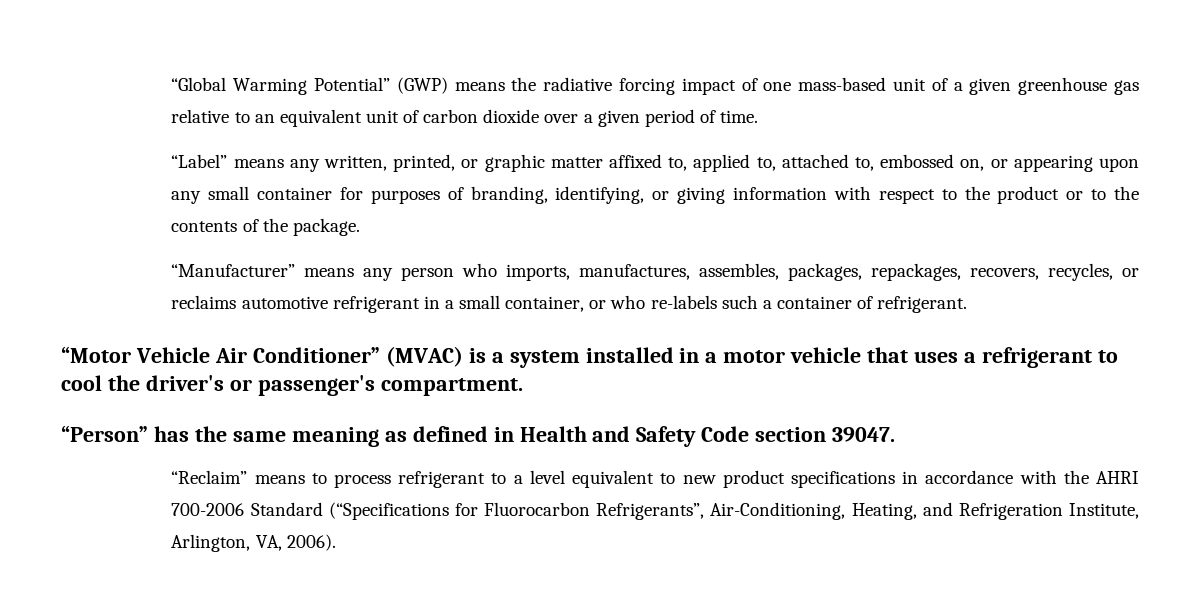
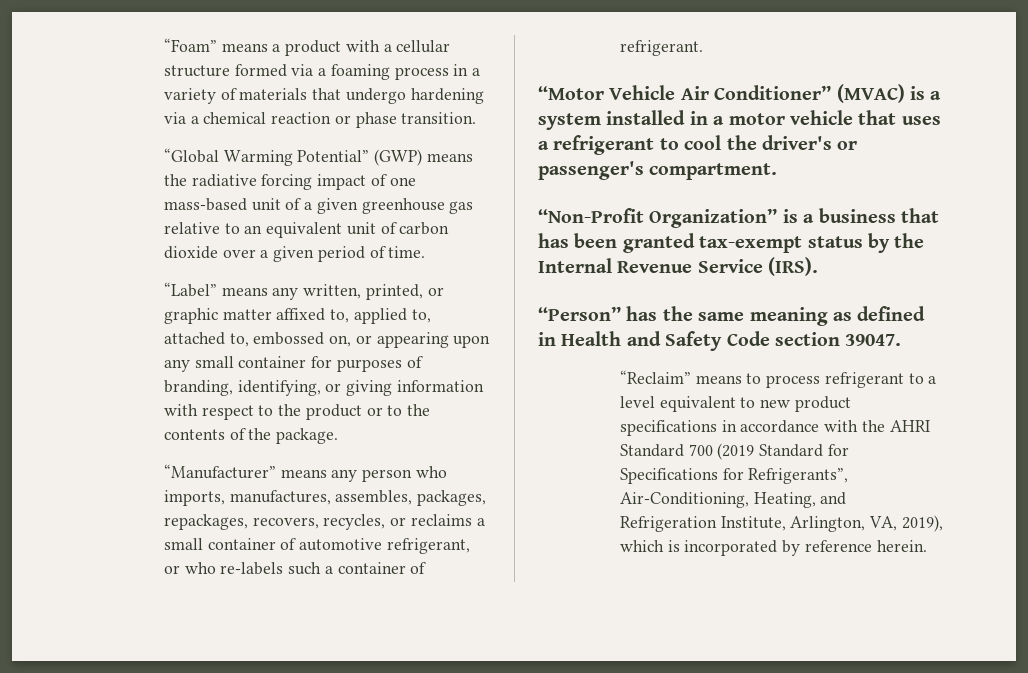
(171, 84) none -> [163,38,451,56] [163,64,480,80] [163,88,484,104] [163,112,477,128] “Foam” means a product with a cellular structure formed via a foaming process in a variety of materials that undergo hardening via a chemical reaction or phase transition. //
[241,295,585,313] automotive refrigerant in a small container, -> [476,518,485,526] [163,538,470,554] a small container of automotive refrigerant,
(523, 387) none -> [538,208,939,228] [538,233,925,253] [538,257,819,276] // “Non-Profit Organization” is a business that has been granted tax-exempt status by the Internal Revenue Service (IRS).
[171,502,591,520] 700-2006 Standard (“Specifications for Fluorocarbon -> [619,443,849,460] [619,468,744,484] Standard 700 (2019 Standard for Specifications for
[286,534,336,551] 2006). -> [901,515,943,532] [619,540,927,556] 2019), which is incorporated by reference herein.

